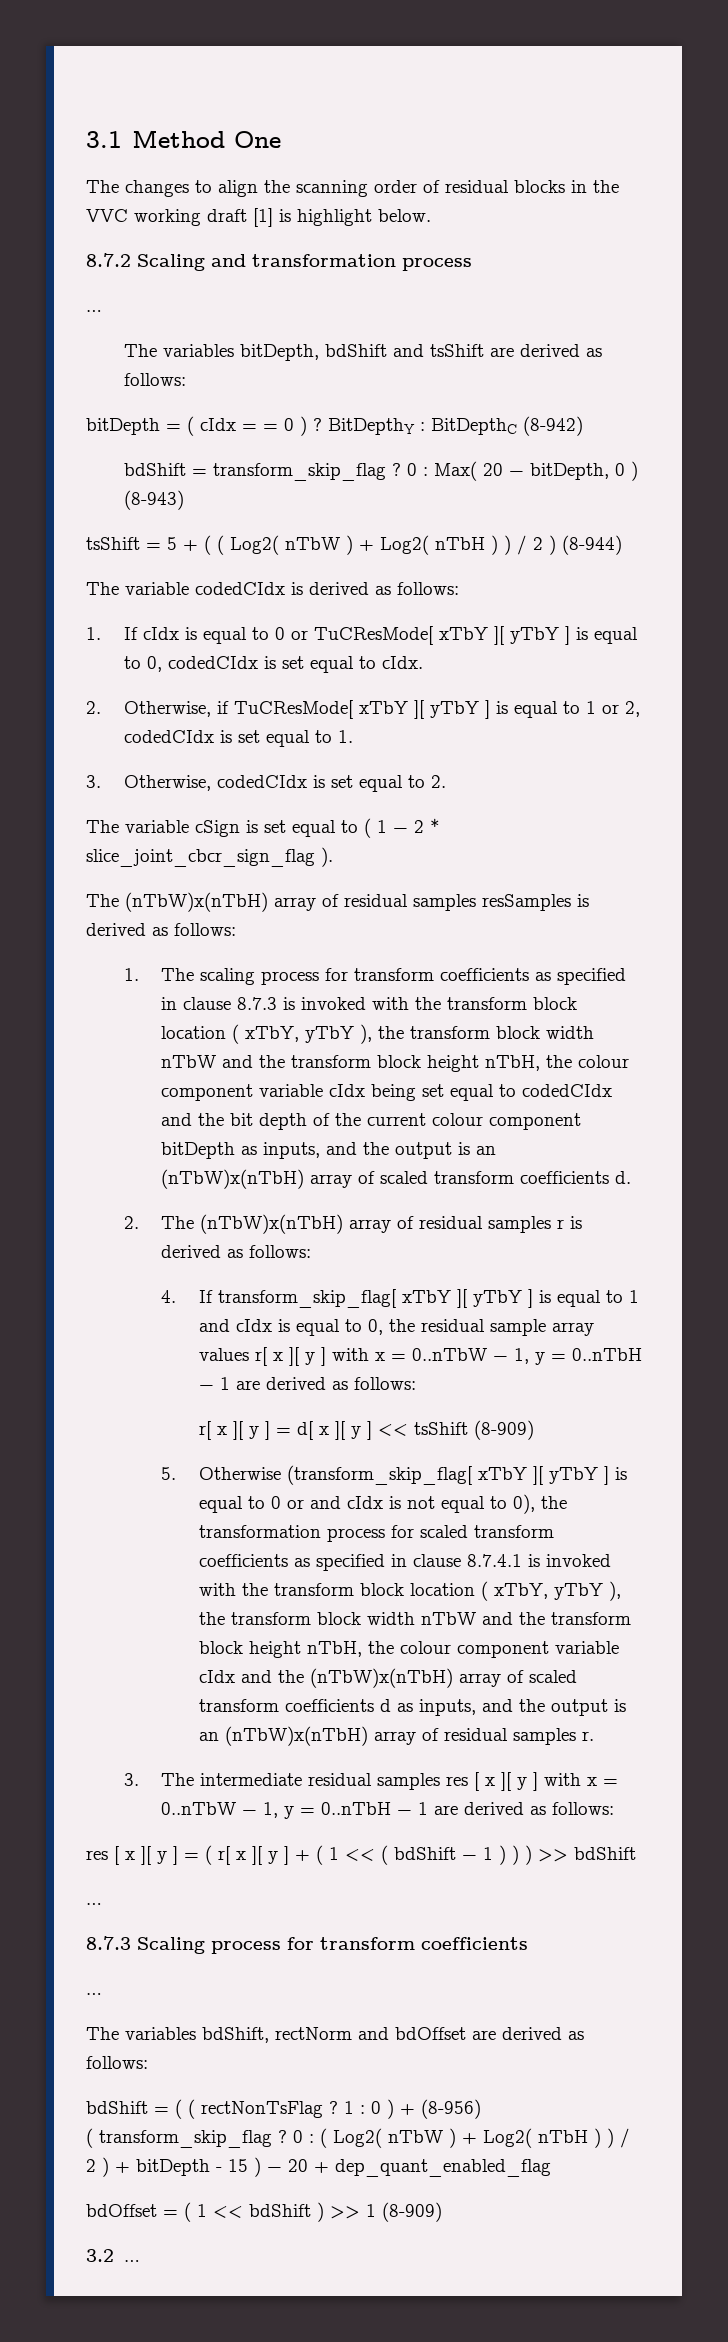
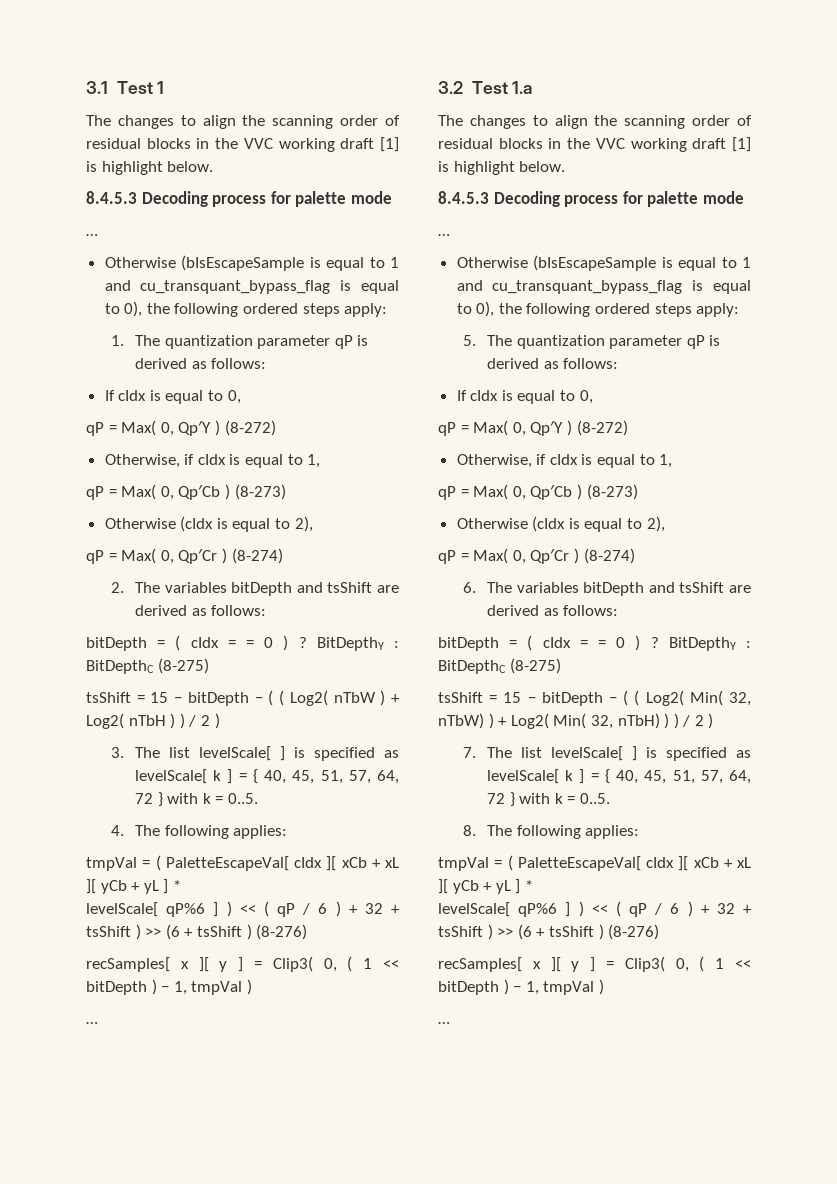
[131,130,281,148] Method One -> [116,81,165,94] Test 1
[86,253,472,271] [86,310,102,312] [123,344,387,361] 8.7.2 Scaling and transformation process // … // The variables bitDepth, bdShift -> [86,191,392,207] [86,234,98,236] [104,255,399,271] [104,280,399,294] [104,301,388,317] [110,335,369,349] [134,358,267,369] [104,390,241,404] [86,420,276,436] [104,454,321,468] [86,484,286,500] [104,516,313,532] [86,548,283,564] [110,582,293,596] 8.4.5.3 Decoding process for palette mode // … // Otherwise (bIsEscapeSample is equal to 1 and cu_transquant_bypass_flag is equal to 0), the following ordered steps apply: // 1. The quantization parameter qP is derived as follows: // If cIdx is equal to 0, // qP = Max( 0, Qp′Y ) (8-272) // Otherwise, if cIdx is equal to 1, // qP = Max( 0, Qp′Cb ) (8-273) // Otherwise (cIdx is equal to 2), // qP = Max( 0, Qp′Cr ) (8-274) // 2. The variables bitDepth
[523,416,583,436] [123,461,638,481] [123,490,184,510] [86,537,198,551] (8-942) // bdShift = transform_skip_flag ? 0 : Max( 20 − bitDepth, 0 ) (8-943) // tsShift = 5 + -> [157,658,209,674] [86,692,263,706] (8-275) // tsShift = 15 − bitDepth −
[562,535,622,555] [86,582,459,595] [86,626,638,645] [123,656,423,673] [86,700,640,719] [123,730,353,747] [86,775,446,792] [86,818,440,838] [86,847,333,867] [86,892,589,912] [86,923,236,936] [123,968,627,985] [161,997,578,1010] [161,1024,595,1044] [161,1055,630,1072] [161,1084,613,1101] [161,1113,582,1130] [161,1142,497,1159] [161,1169,632,1189] [123,1214,583,1234] [161,1245,312,1258] [161,1289,639,1308] [198,1319,594,1336] [198,1347,642,1366] [198,1377,416,1390] [198,1420,534,1440] [161,1465,627,1485] [198,1494,567,1514] [198,1525,554,1542] [198,1554,611,1571] [198,1581,621,1601] [198,1612,631,1625] [198,1641,619,1658] [198,1668,577,1688] [198,1699,626,1716] [198,1726,594,1746] [123,1772,619,1791] [161,1802,615,1819] [86,1845,636,1865] [86,1903,102,1905] [86,1936,528,1954] [86,1993,102,1995] [86,2027,584,2043] [86,2056,148,2069] [86,2099,481,2119] [86,2128,630,2148] [86,2157,551,2177] [86,2202,442,2222] [86,2249,114,2262] (8-944) // The variable codedCIdx is derived as follows: // 1. If cIdx is equal to 0 or TuCResMode[ xTbY ][ yTbY ] is equal to 0, codedCIdx is set equal to cIdx. // 2. Otherwise, if TuCResMode[ xTbY ][ yTbY ] is equal to 1 or 2, codedCIdx is set equal to 1. // 3. Otherwise, codedCIdx is set equal to 2. // The variable cSign is set equal to ( 1 − 2 * slice_joint_cbcr_sign_flag ). // The (nTbW)x(nTbH) array of residual samples resSamples is derived as follows: // 1. The scaling process for transform coefficients as specified in clause 8.7.3 is invoked with the transform block location ( xTbY, yTbY ), the transform block width nTbW and the transform block height nTbH, the colour component variable cIdx being set equal to codedCIdx and the bit depth of the current colour component bitDepth as inputs, and the output is an (nTbW)x(nTbH) array of scaled transform coefficients d. // 2. The (nTbW)x(nTbH) array of residual samples r is derived as follows: // 4. If transform_skip_flag[ xTbY ][ yTbY ] is equal to 1 and cIdx is equal to 0, the residual sample array values r[ x ][ y ] with x = 0..nTbW − 1, y = 0..nTbH − 1 are derived as follows: // r[ x ][ y ] = d[ x ][ y ] << tsShift (8-909) // 5. Otherwise (transform_skip_flag[ xTbY ][ yTbY ] is equal to 0 or and cIdx is not equal to 0), the transformation process for scaled transform coefficients as specified in clause 8.7.4.1 is invoked with the transform block location ( xTbY, yTbY ), the transform block width nTbW and the transform block height nTbH, the colour component variable cIdx and the (nTbW)x(nTbH) array of scaled transform coefficients d as inputs, and the output is an (nTbW)x(nTbH) array of residual samples r. // 3. The intermediate residual samples res [ x ][ y ] with x = 0..nTbW − 1, y = 0..nTbH − 1 are derived as follows: // res [ x ][ y ] = ( r[ x ][ y ] + ( 1 << ( bdShift − 1 ) ) ) >> bdShift // … // 8.7.3 Scaling process for transform coefficients // … // The variables bdShift, rectNorm and bdOffset are derived as follows: // bdShift = ( ( rectNonTsFlag ? 1 : 0 ) + (8-956) // ( transform_skip_flag ? 0 : ( Log2( nTbW ) + Log2( nTbH ) ) / 2 ) + bitDepth - 15 ) − 20 + dep_quant_enabled_flag // bdOffset = ( 1 << bdShift ) >> 1 (8-909) // 3.2 -> [110,746,399,761] [134,769,400,784] [134,792,258,807] [110,825,288,839] [86,855,399,871] [86,879,181,894] [86,901,400,917] [86,924,308,940] [86,956,400,972] [86,979,252,995] [86,1022,98,1024] [438,81,533,94] [438,115,752,129] [438,137,751,152] [438,161,566,175] [438,191,744,207] [438,234,450,236] [456,255,751,271] [456,280,751,294] [456,301,740,317] [462,335,721,349] [486,358,619,369] [456,390,593,404] [438,420,628,436] [456,454,673,468] [438,484,638,500] [456,516,665,532] [438,548,635,564] [462,582,751,596] [486,605,619,616] [438,635,751,651] [438,658,561,674] [438,690,751,706] [438,713,714,729] [462,746,751,761] [486,769,752,784] [486,792,610,807] [462,825,640,839] [438,855,751,871] [438,879,533,894] [438,901,752,917] [438,924,660,940] [438,956,751,972] [438,979,604,995] // 3. The list levelScale[ ] is specified as levelScale[ k ] = { 40, 45, 51, 57, 64, 72 } with k = 0..5. // 4. The following applies: // tmpVal = ( PaletteEscapeVal[ cIdx ][ xCb + xL ][ yCb + yL ] * // levelScale[ qP%6 ] ) << ( qP / 6 ) + 32 + tsShift ) >> (6 + tsShift ) (8-276) // recSamples[ x ][ y ] = Clip3( 0, ( 1 << bitDepth ) − 1, tmpVal ) // … // 3.2 Test 1.a // The changes to align the scanning order of residual blocks in the VVC working draft [1] is highlight below. // 8.4.5.3 Decoding process for palette mode // … // Otherwise (bIsEscapeSample is equal to 1 and cu_transquant_bypass_flag is equal to 0), the following ordered steps apply: // 5. The quantization parameter qP is derived as follows: // If cIdx is equal to 0, // qP = Max( 0, Qp′Y ) (8-272) // Otherwise, if cIdx is equal to 1, // qP = Max( 0, Qp′Cb ) (8-273) // Otherwise (cIdx is equal to 2), // qP = Max( 0, Qp′Cr ) (8-274) // 6. The variables bitDepth and tsShift are derived as follows: // bitDepth = ( cIdx = = 0 ) ? BitDepthY : BitDepthC (8-275) // tsShift = 15 − bitDepth − ( ( Log2( Min( 32, nTbW) ) + Log2( Min( 32, nTbH) ) ) / 2 ) // 7. The list levelScale[ ] is specified as levelScale[ k ] = { 40, 45, 51, 57, 64, 72 } with k = 0..5. // 8. The following applies: // tmpVal = ( PaletteEscapeVal[ cIdx ][ xCb + xL ][ yCb + yL ] * // levelScale[ qP%6 ] ) << ( qP / 6 ) + 32 + tsShift ) >> (6 + tsShift ) (8-276) // recSamples[ x ][ y ] = Clip3( 0, ( 1 << bitDepth ) − 1, tmpVal ) //

